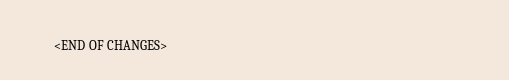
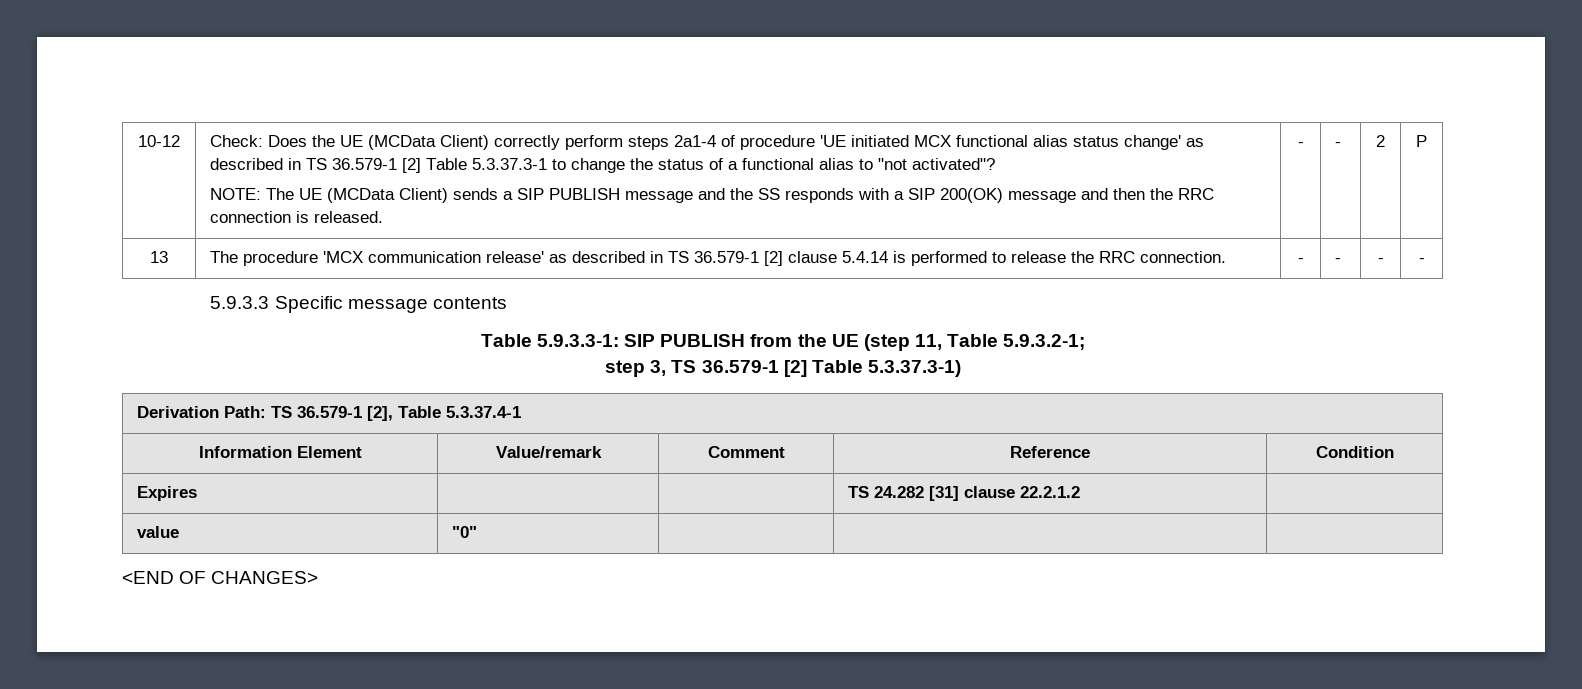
(54, 45) none -> [138,135,180,147] [210,135,1205,150] [210,158,996,173] [210,188,1215,203] [210,211,384,223] [1297,142,1304,147] [1335,142,1342,147] [1376,135,1385,147] [1416,135,1427,147] [150,251,168,263] [210,251,1227,266] [1297,258,1304,263] [1335,258,1342,263] [1377,258,1384,263] [1418,258,1425,263] [210,296,507,313] [480,334,1086,351] [605,360,961,377] [137,406,522,421] [198,446,362,458] [495,446,602,458] [707,446,785,458] [1009,446,1090,458] [1315,446,1394,458] [137,486,198,501] [848,486,1081,501] [137,526,180,538] [452,526,478,538] 10-12 | Check: Does the UE (MCData Client) correctly perform steps 2a1-4 of procedure 'UE initiated MCX functional alias status change' as described in TS 36.579-1 [2] Table 5.3.37.3-1 to change the status of a functional alias to "not activated"? // NOTE: The UE (MCData Client) sends a SIP PUBLISH message and the SS responds with a SIP 200(OK) message and then the RRC connection is released. | - | - | 2 | P // 13 | The procedure 'MCX communication release' as described in TS 36.579-1 [2] clause 5.4.14 is performed to release the RRC connection. | - | - | - | - // 5.9.3.3 Specific message contents // Table 5.9.3.3-1: SIP PUBLISH from the UE (step 11, Table 5.9.3.2-1; // step 3, TS 36.579-1 [2] Table 5.3.37.3-1) // Derivation Path: TS 36.579-1 [2], Table 5.3.37.4-1 // Information Element | Value/remark | Comment | Reference | Condition // Expires | | | TS 24.282 [31] clause 22.2.1.2 | // value | "0" | | | //

